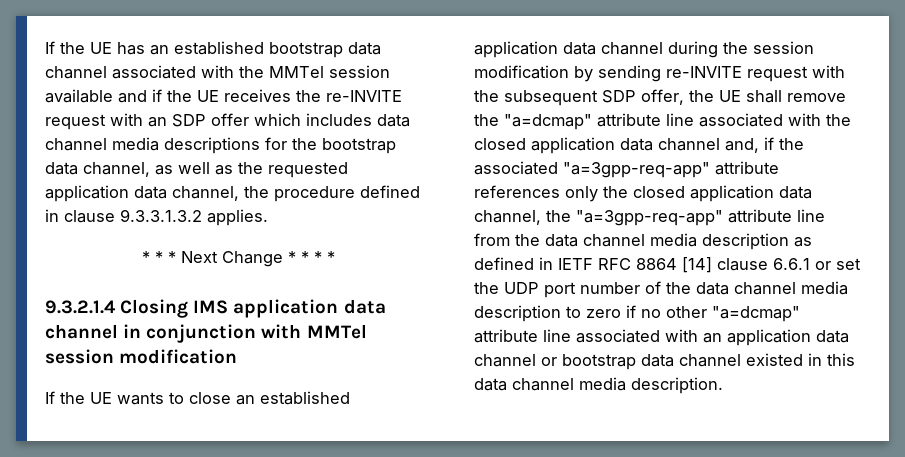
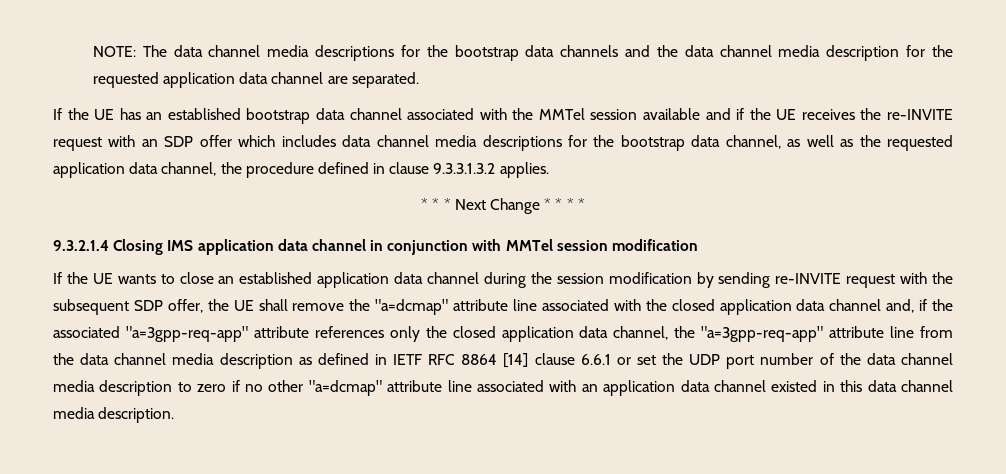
(45, 47) none -> [92,45,954,61] [92,72,419,88] NOTE: The data channel media descriptions for the bootstrap data channels and the data channel media description for the requested application data channel are separated. //
[541,354,741,370] or bootstrap data channel -> (766, 386) none

